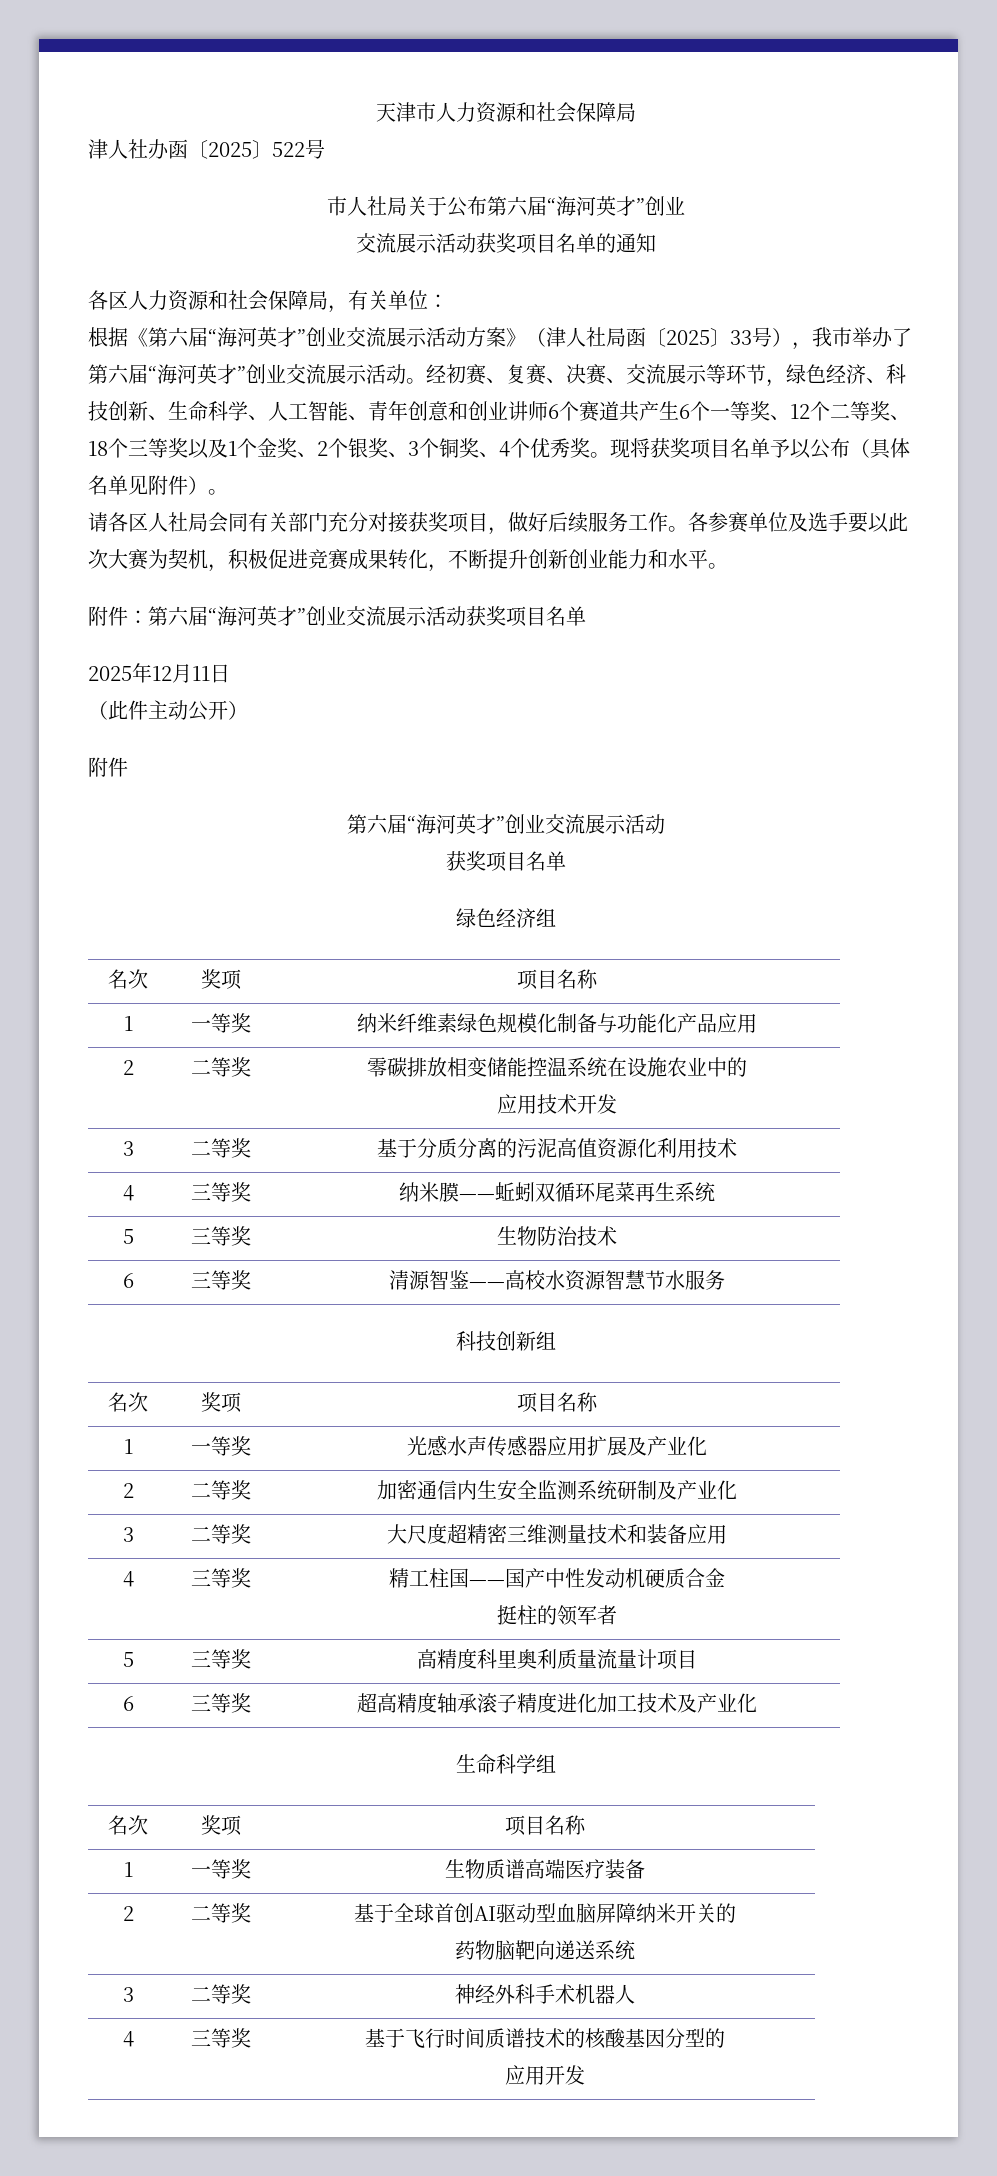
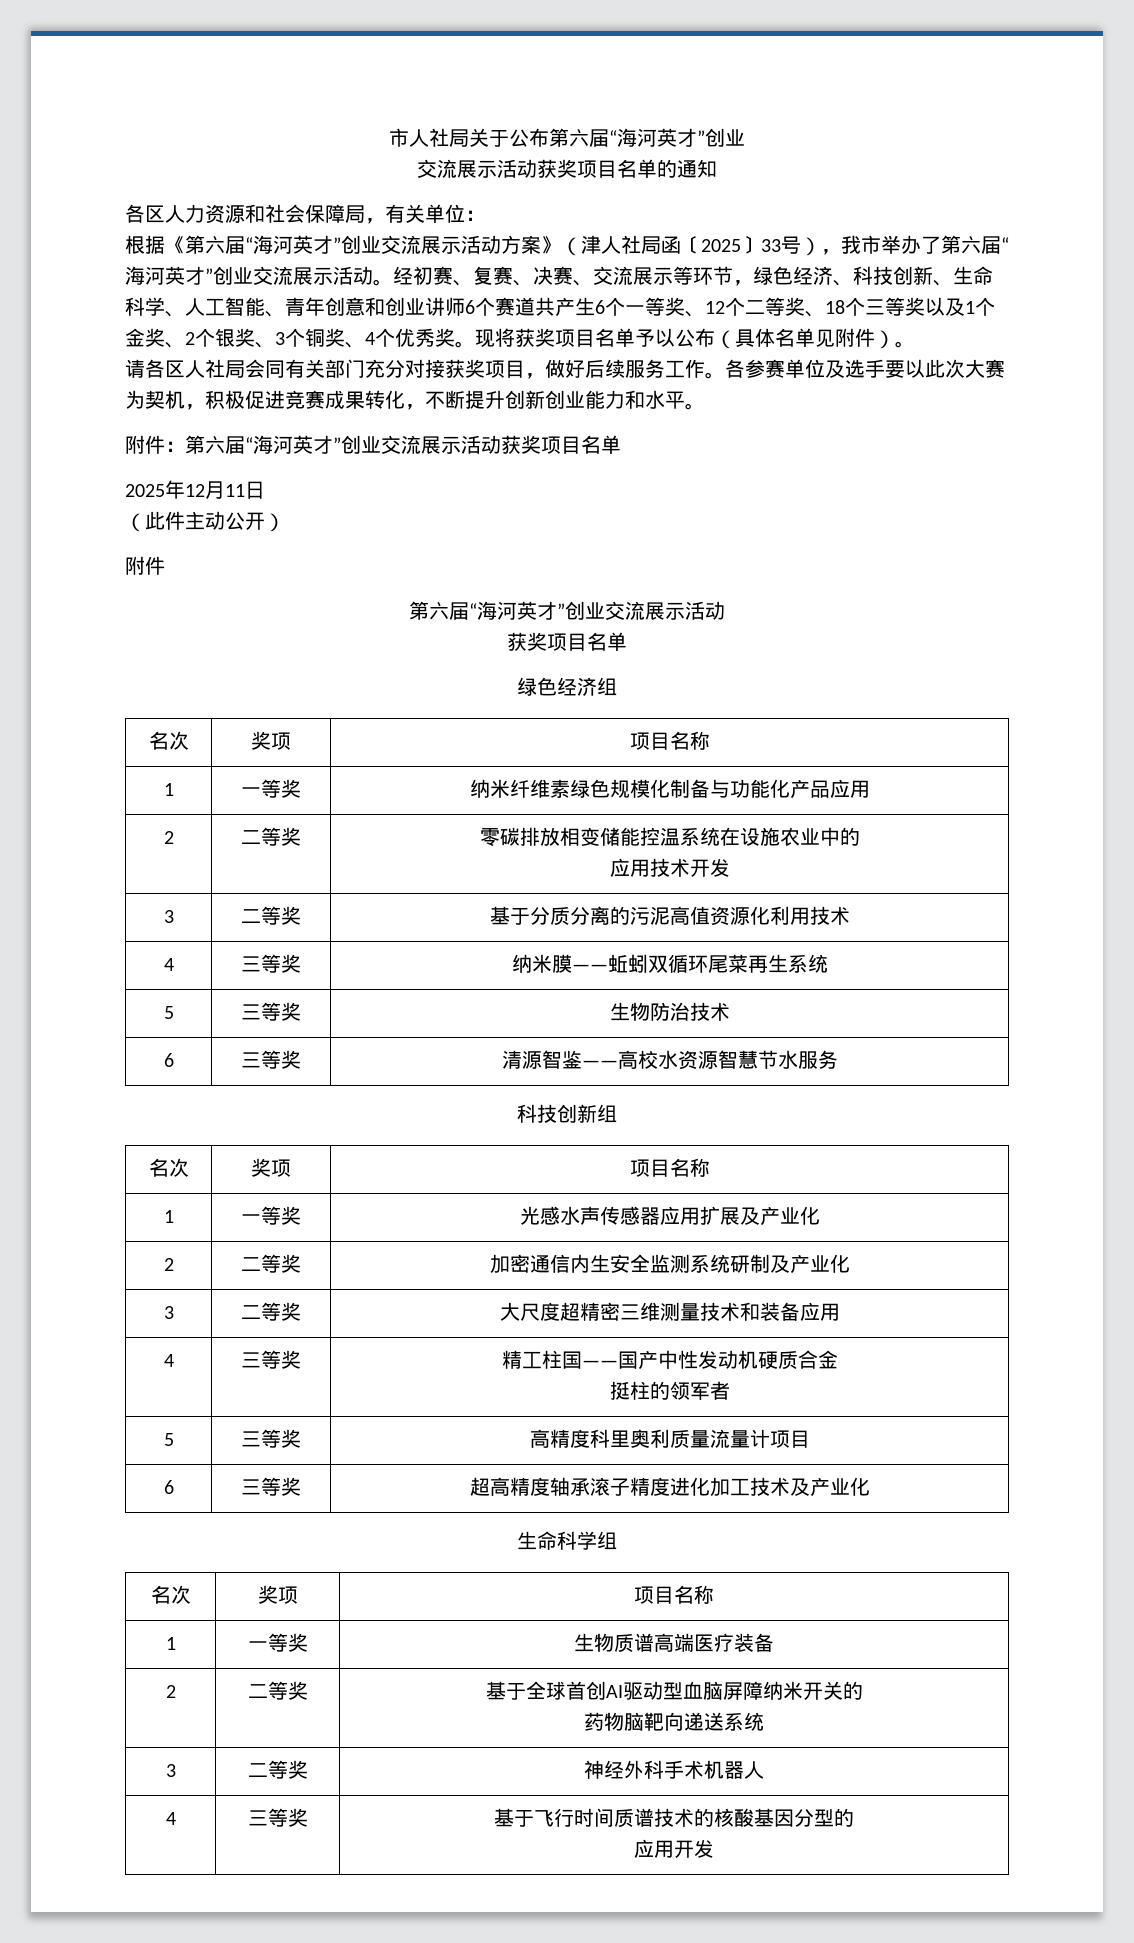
[375,102,636,123] [88,139,325,159] 天津市人力资源和社会保障局 // 津人社办函〔2025〕522号 // -> (389, 137) none

